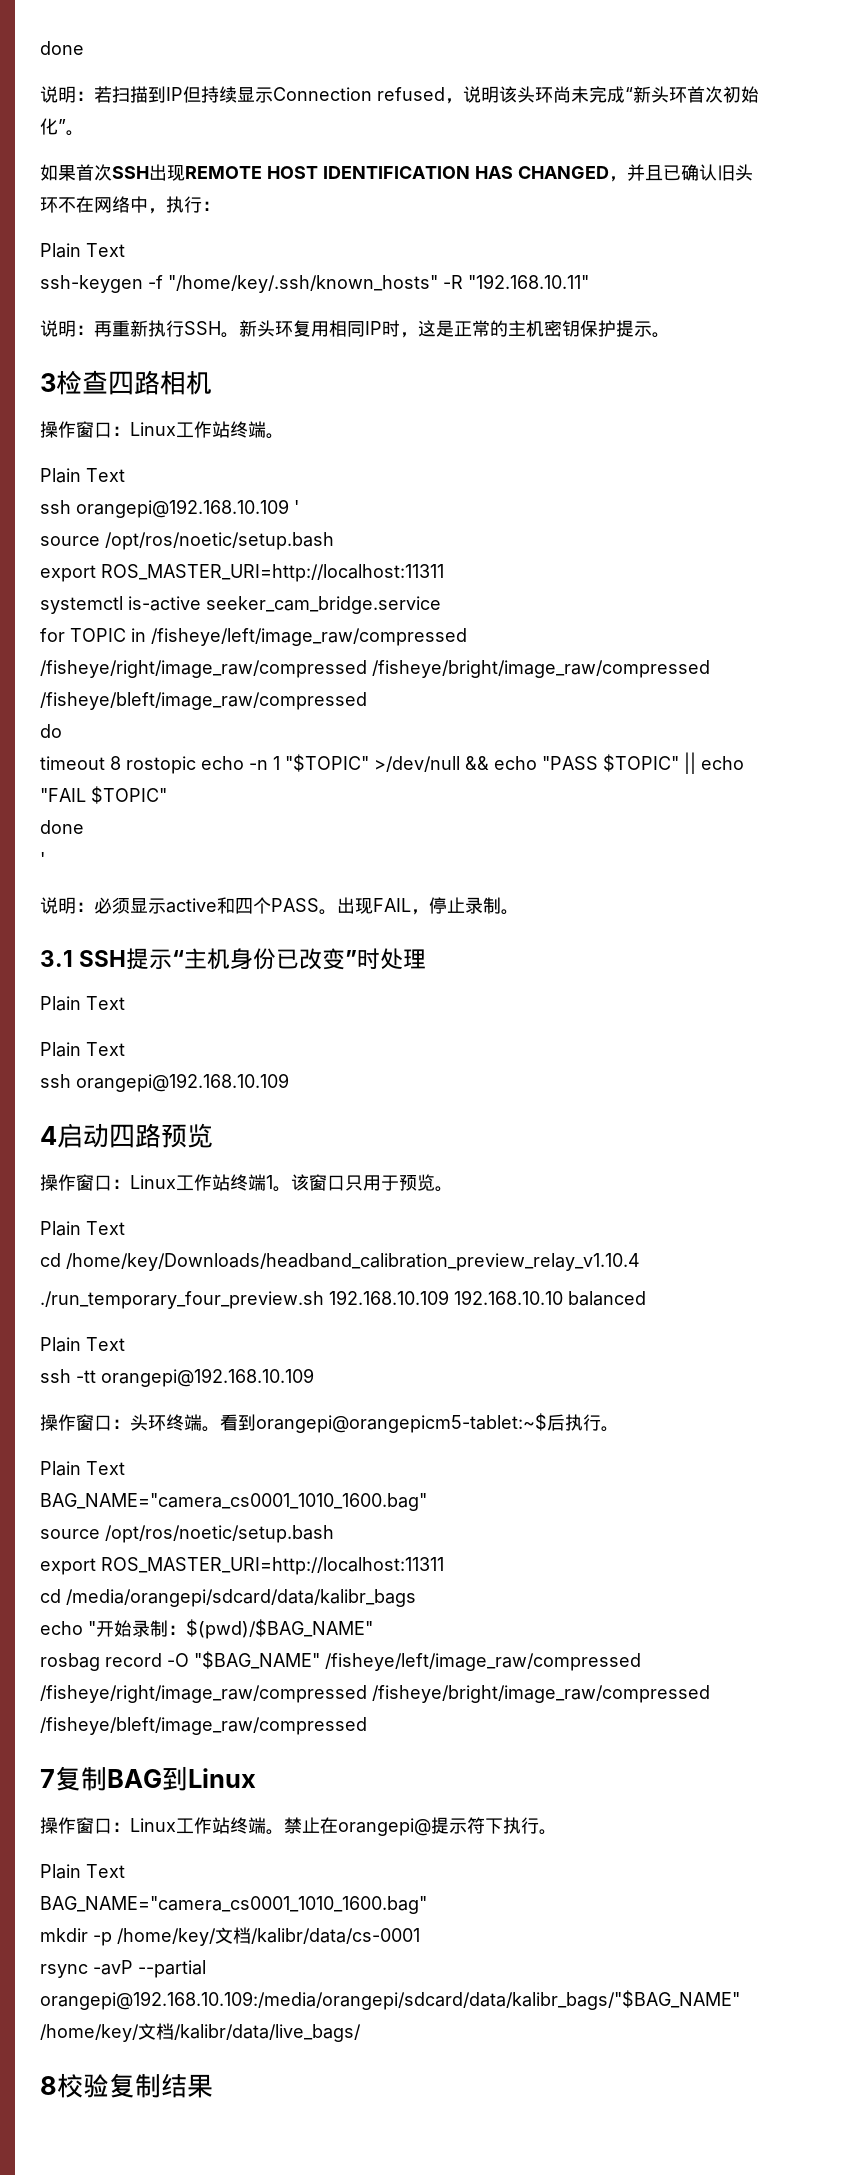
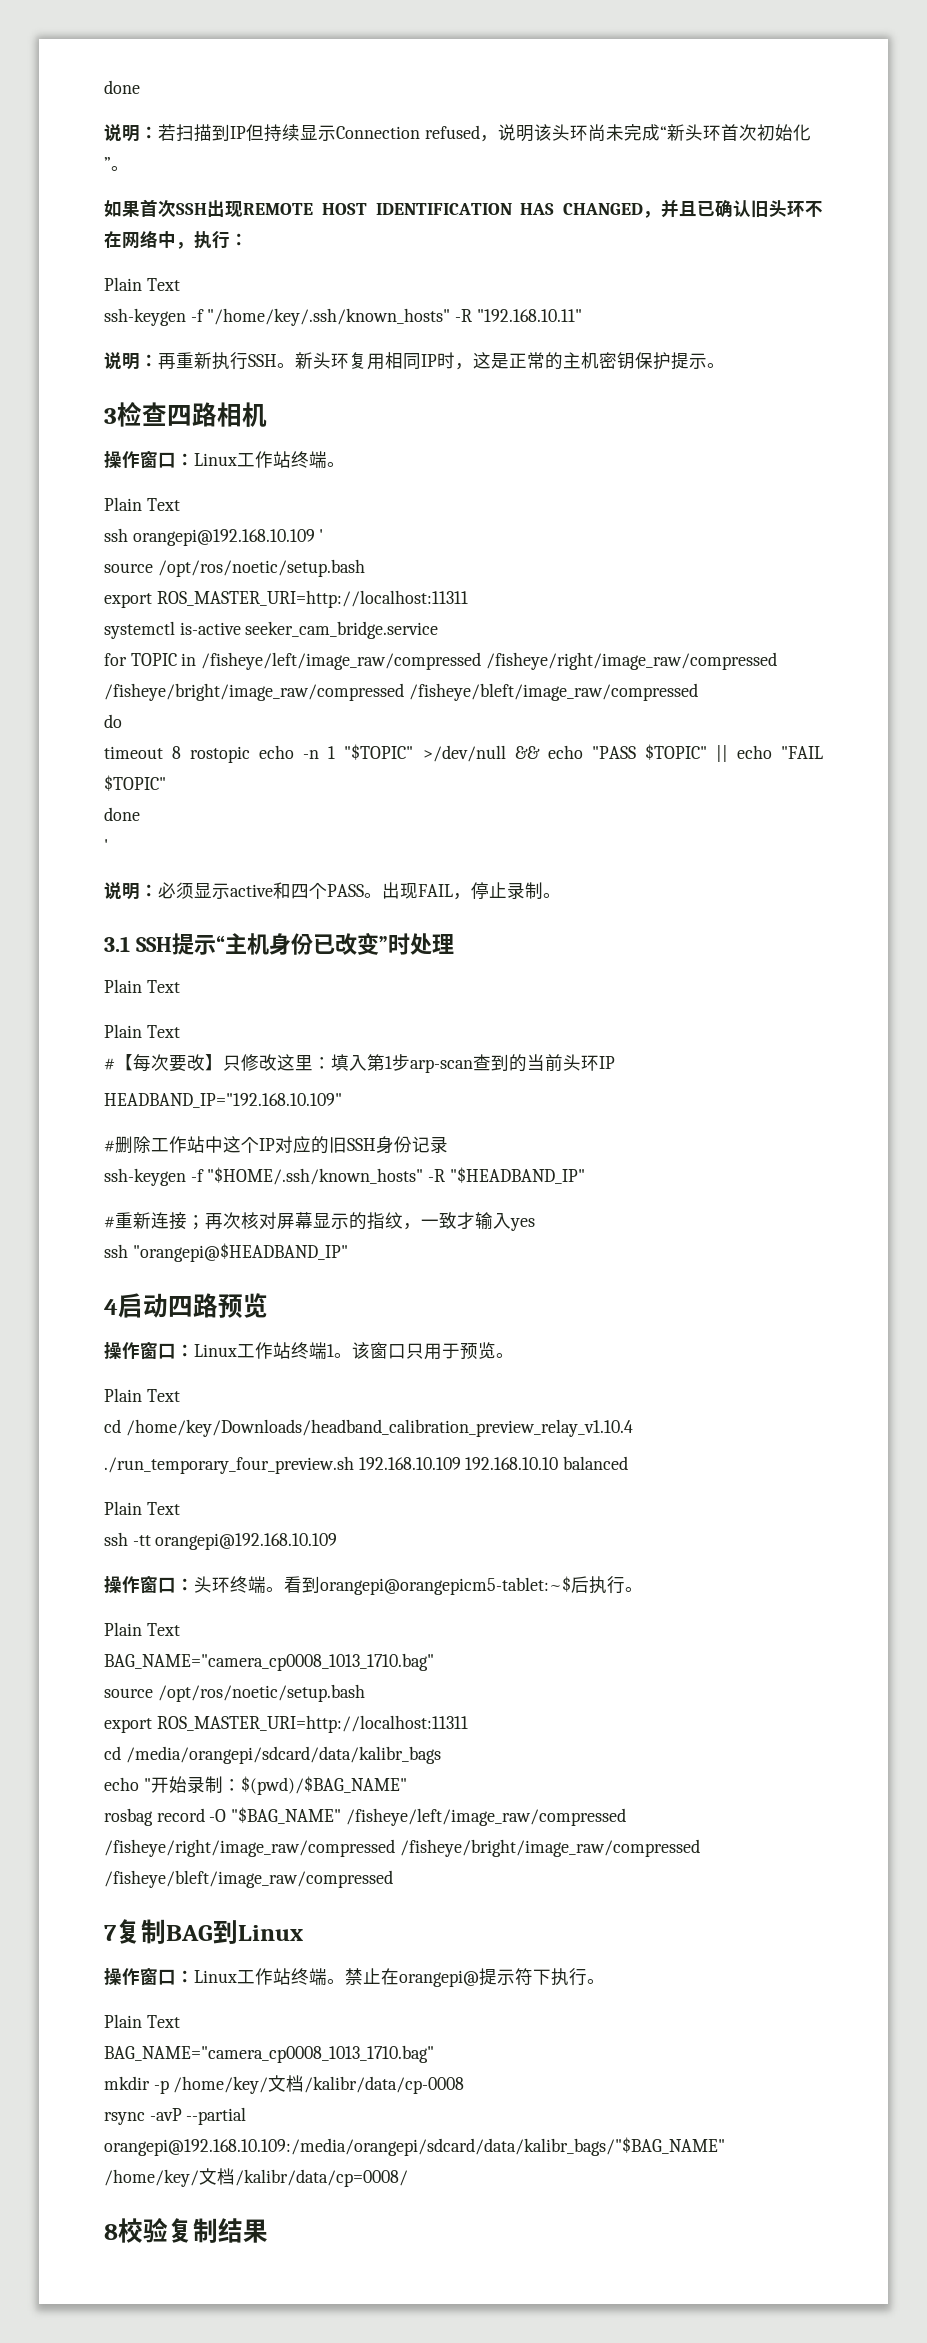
[40,1073,289,1092] // ssh orangepi@192.168.10.109 -> [104,1054,615,1073] [104,1093,342,1108] [104,1136,448,1154] [104,1167,585,1186] [104,1212,535,1231] [104,1243,348,1262] // #【每次要改】只修改这里：填入第1步arp-scan查到的当前头环IP // HEADBAND_IP="192.168.10.109" // #删除工作站中这个IP对应的旧SSH身份记录 // ssh-keygen -f "$HOME/.ssh/known_hosts" -R "$HEADBAND_IP" // #重新连接；再次核对屏幕显示的指纹，一致才输入yes // ssh "orangepi@$HEADBAND_IP"
[40,1493,427,1511] BAG_NAME="camera_cs0001_1010_1600.bag" -> [104,1653,434,1671] BAG_NAME="camera_cp0008_1013_1710.bag"
[40,1896,427,1914] BAG_NAME="camera_cs0001_1010_1600.bag" -> [104,2045,434,2063] BAG_NAME="camera_cp0008_1013_1710.bag"
[251,1928,420,1944] /kalibr/data/cs-0001 -> [304,2076,465,2094] /kalibr/data/cp-0008
[174,2024,361,2042] /kalibr/data/live_bags/ -> [235,2169,408,2187] /kalibr/data/cp=0008/

